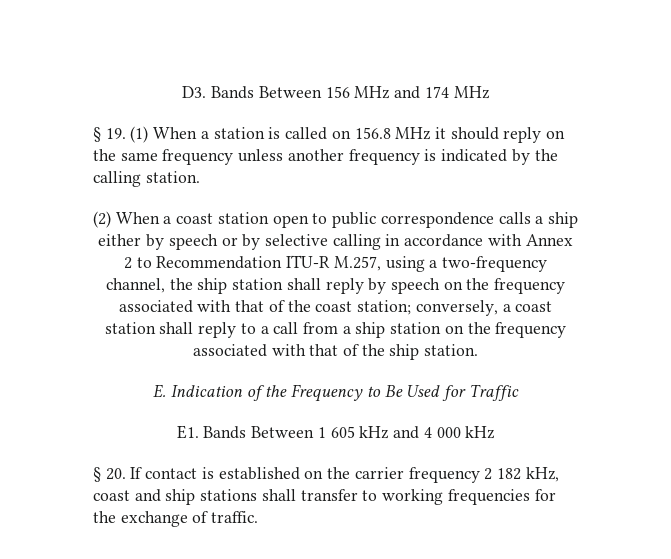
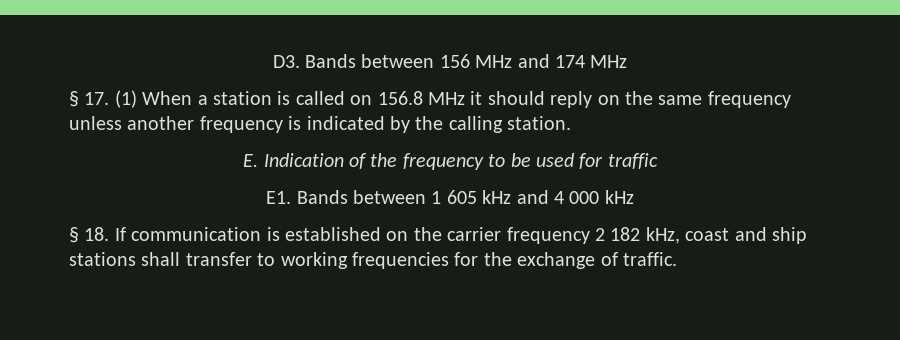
[258,86,322,98] Between -> [361,54,435,68] between
[105,128,126,139] 19. -> [84,92,110,105] 17.
[93,211,578,228] [98,234,573,250] [123,255,548,272] [105,278,566,294] [118,300,553,316] [104,322,567,338] [192,344,479,360] [153,384,519,402] (2) When a coast station open to public correspondence calls a ship either by speech or by selective calling in accordance with Annex 2 to Recommendation ITU-R M.257, using a two-frequency channel, the ship station shall reply by speech on the frequency associated with that of the coast station; conversely, a coast station shall reply to a call from a ship station on the frequency associated with that of the ship station. // E. Indication of the Frequency to Be Used for Traffic -> [243,153,658,170] E. Indication of the frequency to be used for traffic
[251,426,315,438] Between -> [353,190,426,204] between
[105,467,198,480] 20. If contact -> [84,227,262,241] 18. If communication

